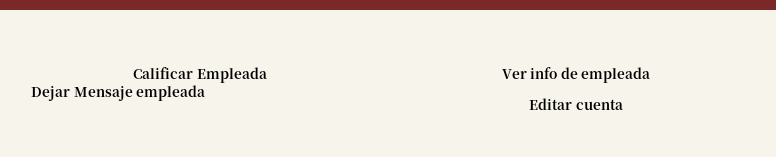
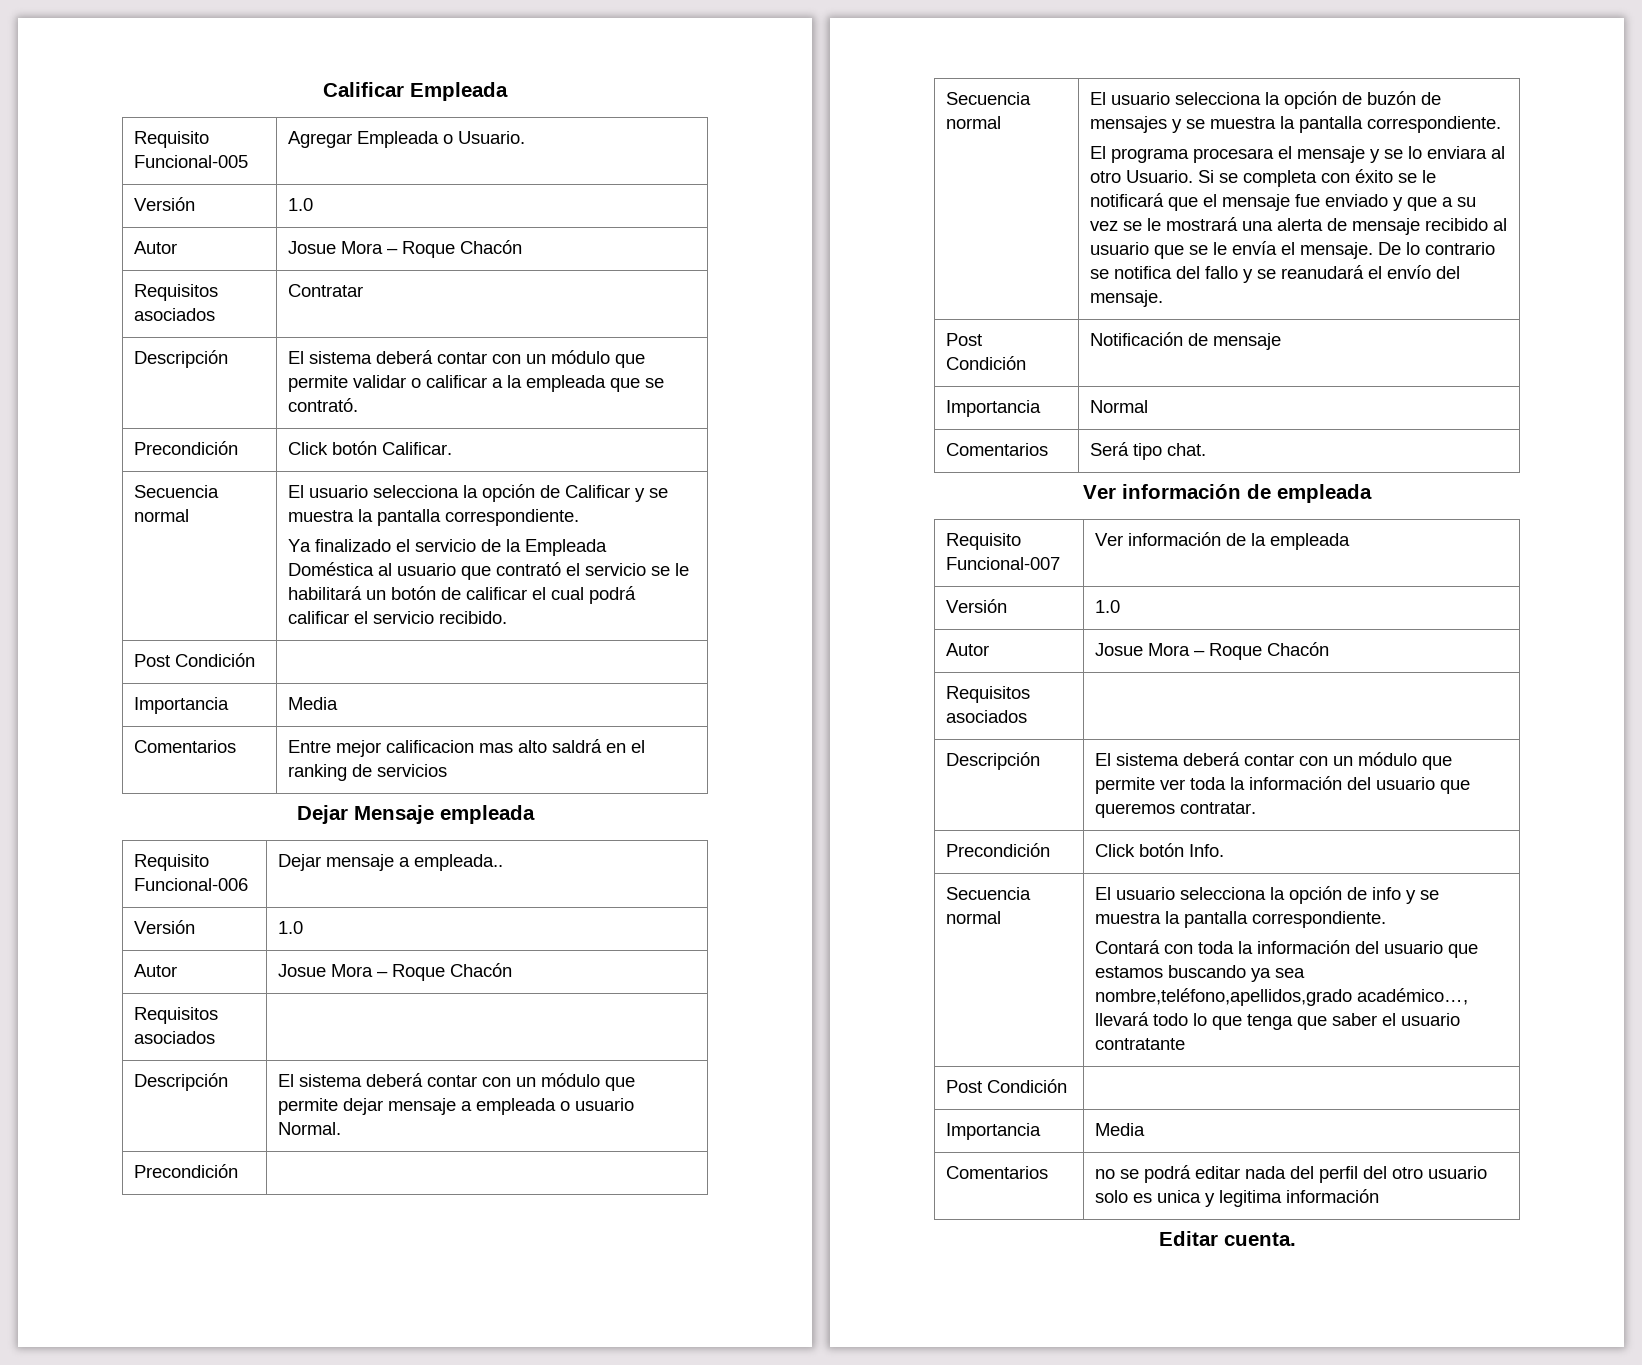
[31,85,206,101] [501,67,558,79] // Dejar Mensaje empleada // Ver info -> [134,131,210,148] [134,155,249,168] [288,131,526,148] [134,197,196,211] [288,198,314,211] [134,241,178,254] [288,240,523,258] [134,284,219,301] [134,308,216,321] [288,284,364,297] [134,350,229,368] [288,350,646,368] [288,375,665,392] [288,398,359,412] [134,441,239,455] [288,441,453,455] [134,485,220,498] [134,509,190,522] [288,484,669,502] [288,509,580,526] [288,539,608,556] [288,562,690,580] [288,586,637,604] [288,611,508,624] [134,653,256,667] [134,697,230,714] [288,697,339,710] [134,740,237,753] [288,739,646,757] [288,764,448,781] [296,805,535,824] [134,854,210,871] [134,878,249,891] [278,854,504,871] [134,920,196,934] [278,921,304,934] [134,964,178,977] [278,963,513,981] [134,1007,219,1024] [134,1031,216,1044] [134,1073,229,1091] [278,1073,636,1091] [278,1098,635,1115] [278,1122,342,1135] [134,1164,239,1178] [946,92,1032,105] [946,116,1002,129] [1090,91,1442,109] [1090,116,1502,133] [1090,146,1506,163] [1090,169,1437,187] [1090,193,1477,211] [1090,217,1508,235] [1090,241,1496,259] [1090,265,1461,283] [1090,290,1164,307] [946,333,983,346] [946,356,1027,370] [1090,332,1282,350] [946,400,1042,417] [1090,400,1149,413] [946,443,1049,456] [1090,442,1207,460] [1083,484,1241,499] // Requisito Funcional-005 | Agregar Empleada o Usuario. // Versión | 1.0 // Autor | Josue Mora – Roque Chacón // Requisitos asociados | Contratar // Descripción | El sistema deberá contar con un módulo que permite validar o calificar a la empleada que se contrató. // Precondición | Click botón Calificar. // Secuencia normal | El usuario selecciona la opción de Calificar y se muestra la pantalla correspondiente. // Ya finalizado el servicio de la Empleada Doméstica al usuario que contrató el servicio se le habilitará un botón de calificar el cual podrá calificar el servicio recibido. // Post Condición | // Importancia | Media // Comentarios | Entre mejor calificacion mas alto saldrá en el ranking de servicios // Dejar Mensaje empleada // Requisito Funcional-006 | Dejar mensaje a empleada.. // Versión | 1.0 // Autor | Josue Mora – Roque Chacón // Requisitos asociados | // Descripción | El sistema deberá contar con un módulo que permite dejar mensaje a empleada o usuario Normal. // Precondición | // Secuencia normal | El usuario selecciona la opción de buzón de mensajes y se muestra la pantalla correspondiente. // El programa procesara el mensaje y se lo enviara al otro Usuario. Si se completa con éxito se le notificará que el mensaje fue enviado y que a su vez se le mostrará una alerta de mensaje recibido al usuario que se le envía el mensaje. De lo contrario se notifica del fallo y se reanudará el envío del mensaje. // Post Condición | Notificación de mensaje // Importancia | Normal // Comentarios | Será tipo chat. // Ver información
(651, 75) none -> [946,533,1022,550] [946,557,1061,570] [1095,532,1351,550] [946,599,1008,613] [1095,600,1121,613] [946,643,990,656] [1095,642,1330,660] [946,686,1031,703] [946,710,1028,723] [946,752,1041,770] [1095,752,1453,770] [1095,776,1471,794] [1095,802,1257,818] [946,843,1051,857] [1095,843,1225,857] [946,887,1032,900] [946,911,1002,924] [1095,886,1440,904] [1095,911,1387,928] [1095,940,1479,958] [1095,965,1306,982] [1095,988,1469,1006] [1095,1012,1461,1030] [1095,1038,1186,1050] [946,1079,1068,1093] [946,1123,1042,1140] [1095,1123,1146,1136] [946,1166,1049,1179] [1095,1165,1488,1183] [1095,1189,1380,1207] // Requisito Funcional-007 | Ver información de la empleada // Versión | 1.0 // Autor | Josue Mora – Roque Chacón // Requisitos asociados | // Descripción | El sistema deberá contar con un módulo que permite ver toda la información del usuario que queremos contratar. // Precondición | Click botón Info. // Secuencia normal | El usuario selecciona la opción de info y se muestra la pantalla correspondiente. // Contará con toda la información del usuario que estamos buscando ya sea nombre,teléfono,apellidos,grado académico…, llevará todo lo que tenga que saber el usuario contratante // Post Condición | // Importancia | Media // Comentarios | no se podrá editar nada del perfil del otro usuario solo es unica y legitima información
[575,99,623,110] cuenta -> [1223,1232,1296,1246] cuenta.

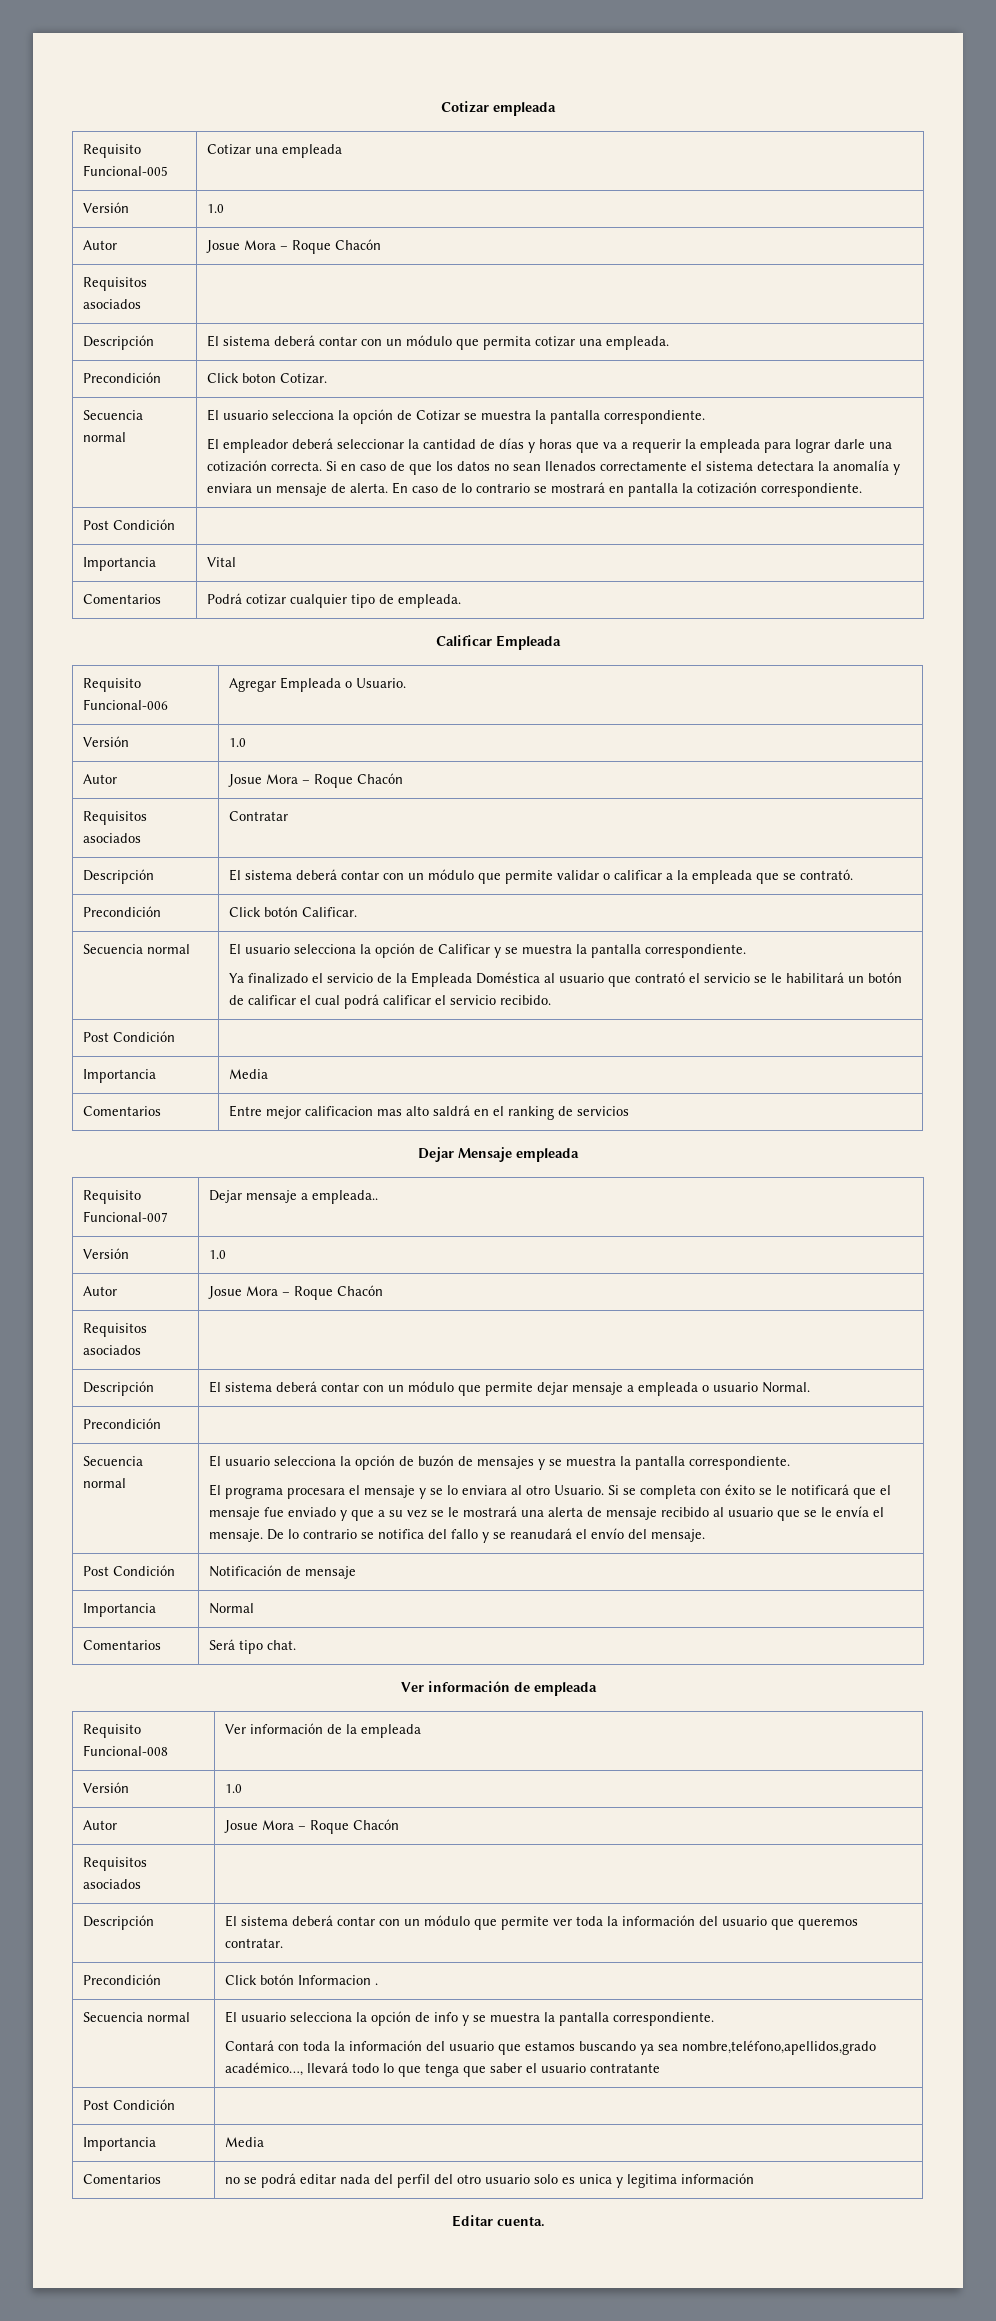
(323, 89) none -> [441,101,556,116] [83,144,142,158] [83,165,169,176] [207,144,343,158] [83,202,130,213] [207,204,225,213] [83,240,118,250] [206,239,382,254] [83,277,148,291] [83,299,142,309] [83,335,155,350] [207,335,670,350] [83,372,162,383] [207,373,328,384] [83,410,144,420] [83,432,127,442] [207,409,706,424] [207,438,893,453] [207,460,901,475] [207,482,863,497] [83,519,176,530] [83,557,157,571] [207,557,237,567] [83,594,162,604] [207,593,462,608] Cotizar empleada // Requisito Funcional-005 | Cotizar una empleada // Versión | 1.0 // Autor | Josue Mora – Roque Chacón // Requisitos asociados | // Descripción | El sistema deberá contar con un módulo que permita cotizar una empleada. // Precondición | Click boton Cotizar. // Secuencia normal | El usuario selecciona la opción de Cotizar se muestra la pantalla correspondiente. // El empleador deberá seleccionar la cantidad de días y horas que va a requerir la empleada para lograr darle una cotización correcta. Si en caso de que los datos no sean llenados correctamente el sistema detectara la anomalía y enviara un mensaje de alerta. En caso de lo contrario se mostrará en pantalla la cotización correspondiente. // Post Condición | // Importancia | Vital // Comentarios | Podrá cotizar cualquier tipo de empleada. //
[134,155,249,168] Funcional-005 -> [83,699,169,710] Funcional-006
[134,878,249,891] Funcional-006 -> [83,1211,169,1222] Funcional-007
[946,557,1061,570] Funcional-007 -> [83,1745,169,1756] Funcional-008
[1189,844,1225,857] Info. -> [298,1975,379,1985] Informacion .

